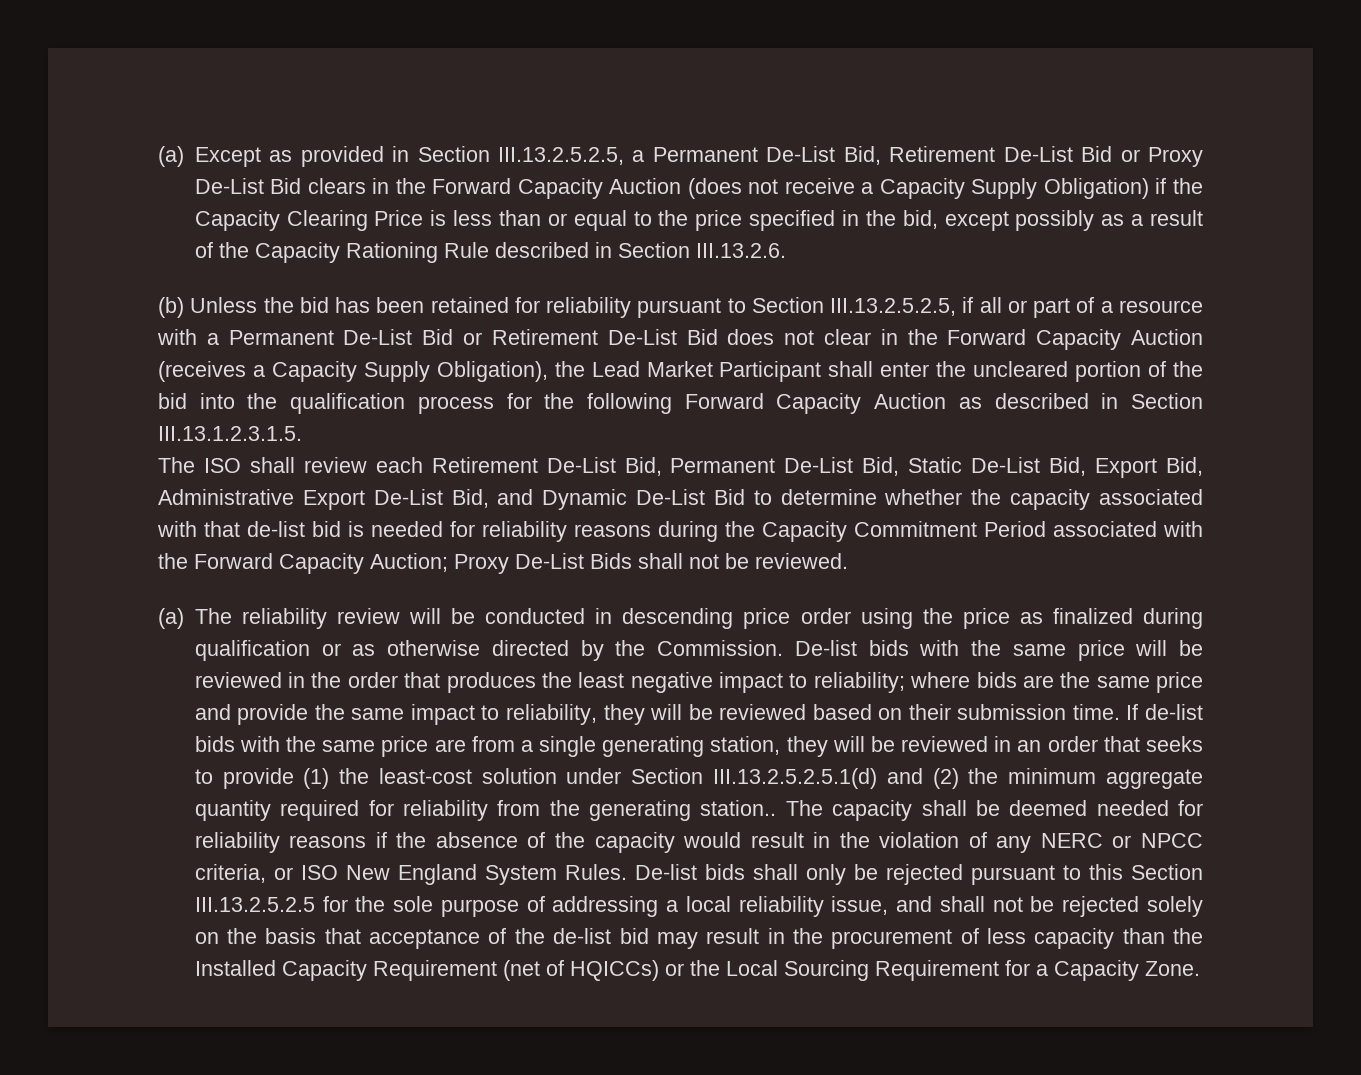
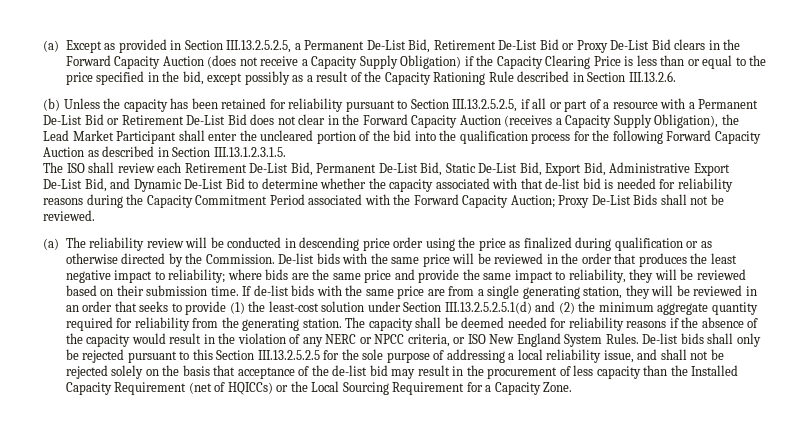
[299,297,329,313] bid -> [123,99,168,112] capacity
[700,800,777,816] station.. -> [302,318,342,328] station.

